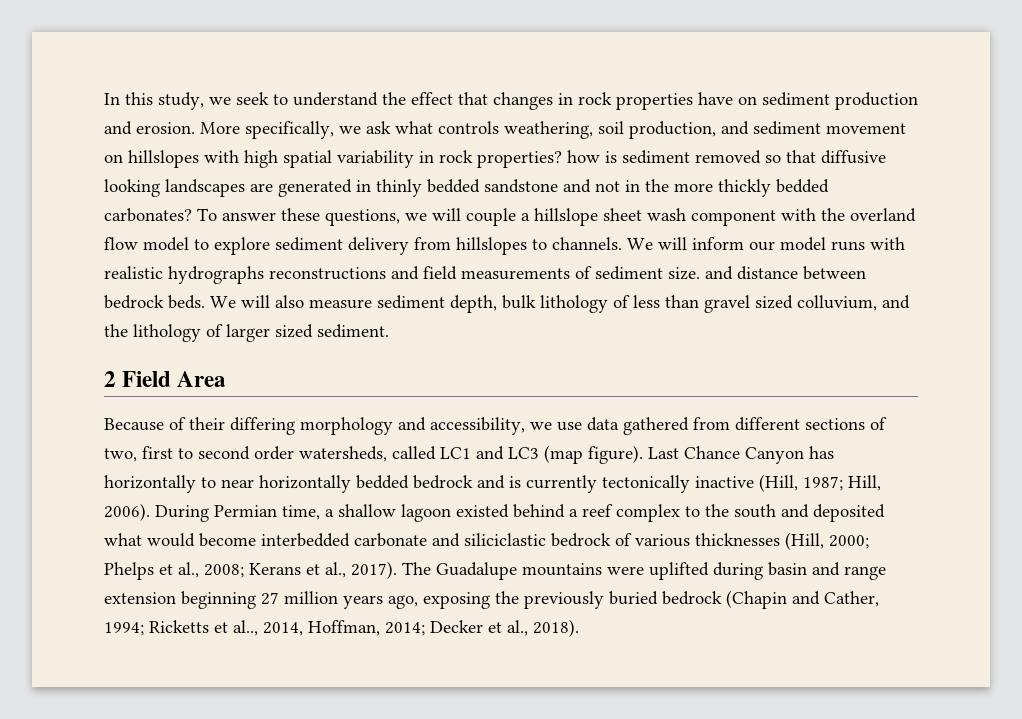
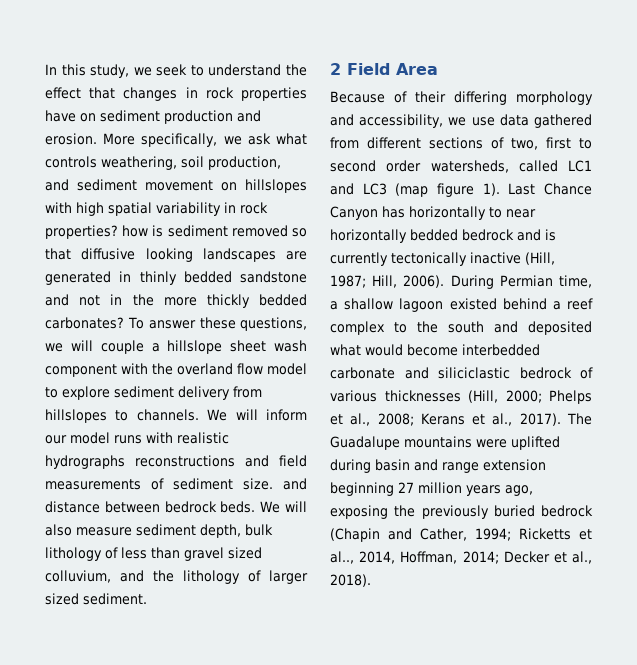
[588,445,643,464] figure). -> [437,183,500,197] figure 1).

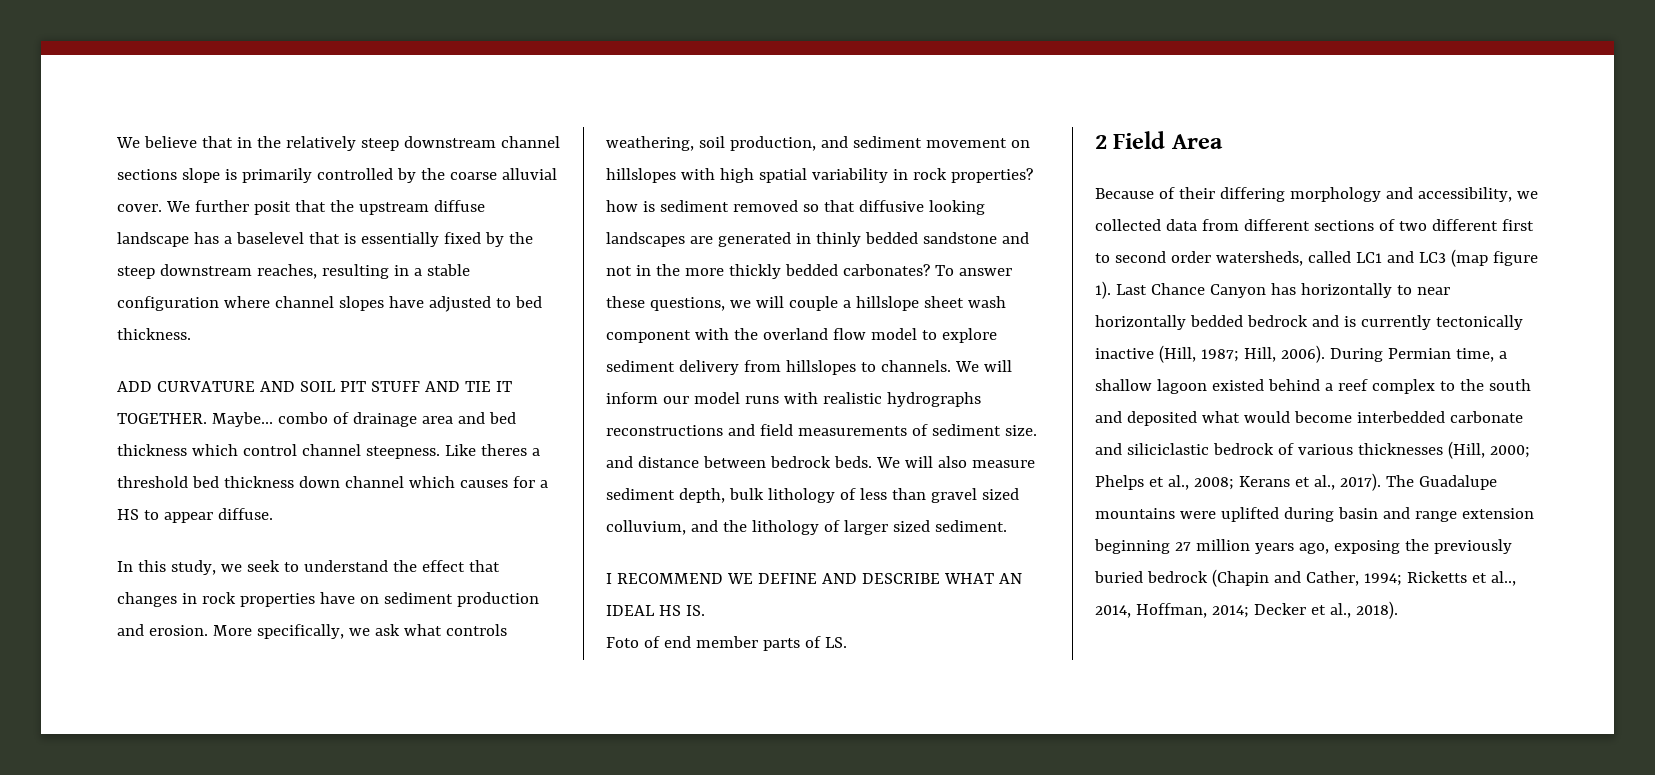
(45, 69) none -> [116,136,560,151] [117,168,557,183] [117,200,485,215] [117,232,533,247] [117,264,470,279] [117,296,542,312] [117,328,191,340] [117,381,512,392] [117,412,516,427] [117,444,540,459] [117,476,548,488] [117,508,273,523] We believe that in the relatively steep downstream channel sections slope is primarily controlled by the coarse alluvial cover. We further posit that the upstream diffuse landscape has a baselevel that is essentially fixed by the steep downstream reaches, resulting in a stable configuration where channel slopes have adjusted to bed thickness. // ADD CURVATURE AND SOIL PIT STUFF AND TIE IT TOGETHER. Maybe… combo of drainage area and bed thickness which control channel steepness. Like theres a threshold bed thickness down channel which causes for a HS to appear diffuse. //
(147, 599) none -> [606,573,1022,584] [606,605,705,616] [606,636,847,651] // I RECOMMEND WE DEFINE AND DESCRIBE WHAT AN IDEAL HS IS. // Foto of end member parts of LS.
[471,114,592,128] use data gathered -> [1095,219,1197,231] collected data
[511,138,538,150] two, -> [1398,219,1498,231] two different

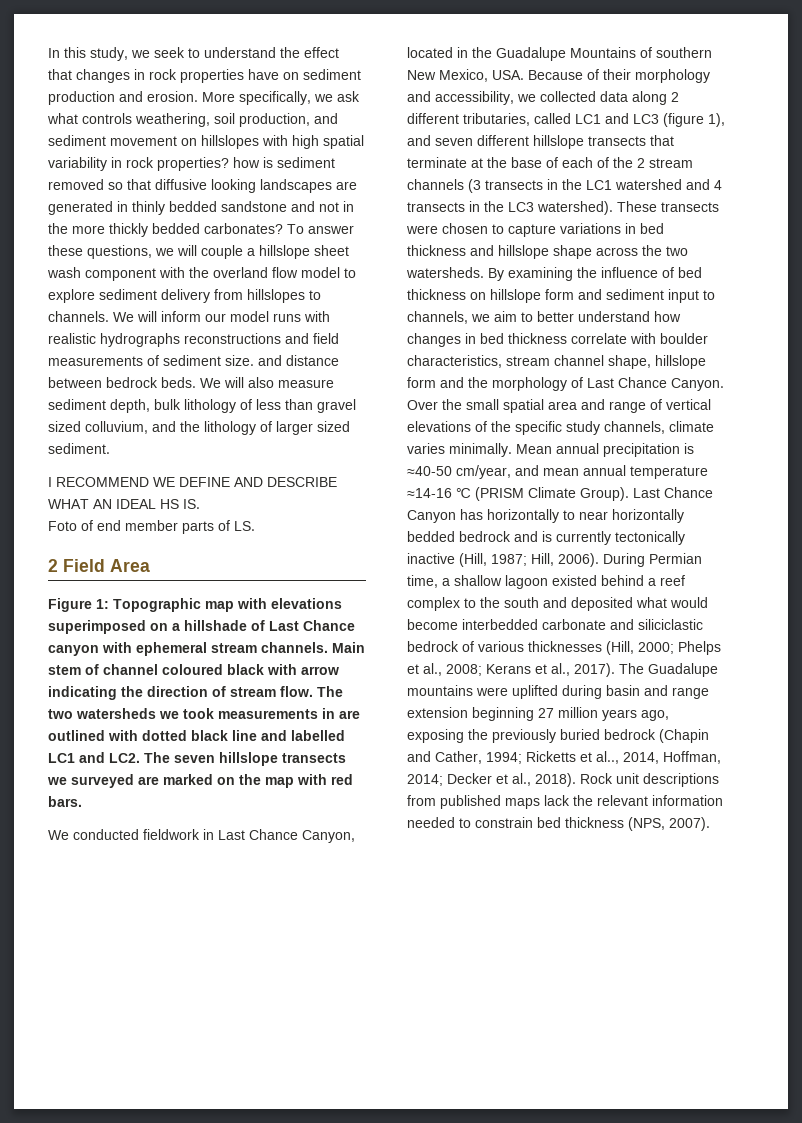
[116,136,560,151] [117,168,557,183] [117,200,485,215] [117,232,533,247] [117,264,470,279] [117,296,542,312] [117,328,191,340] [117,381,512,392] [117,412,516,427] [117,444,540,459] [117,476,548,488] [117,508,273,523] We believe that in the relatively steep downstream channel sections slope is primarily controlled by the coarse alluvial cover. We further posit that the upstream diffuse landscape has a baselevel that is essentially fixed by the steep downstream reaches, resulting in a stable configuration where channel slopes have adjusted to bed thickness. // ADD CURVATURE AND SOIL PIT STUFF AND TIE IT TOGETHER. Maybe… combo of drainage area and bed thickness which control channel steepness. Like theres a threshold bed thickness down channel which causes for a HS to appear diffuse. // -> (48, 53) none
(1223, 141) none -> [48,598,342,612] [48,620,355,634] [48,642,365,656] [48,664,339,675] [48,686,343,700] [48,708,360,719] [48,730,345,741] [48,752,346,766] [47,774,353,788] [48,796,82,807] [48,829,355,843] [407,47,712,61] [407,69,524,82] Figure 1: Topographic map with elevations superimposed on a hillshade of Last Chance canyon with ephemeral stream channels. Main stem of channel coloured black with arrow indicating the direction of stream flow. The two watersheds we took measurements in are outlined with dotted black line and labelled LC1 and LC2. The seven hillslope transects we surveyed are marked on the map with red bars. // We conducted fieldwork in Last Chance Canyon, located in the Guadalupe Mountains of southern New Mexico, USA.
[1219,187,1285,202] differing -> (631, 74) none
[1201,219,1534,231] [1095,249,1538,267] [1095,281,1111,299] from different sections of two different first to second order watersheds, called LC1 and LC3 (map figure 1). -> [632,91,679,105] [407,113,725,127] [407,135,674,149] [407,157,693,168] [407,179,722,193] [407,201,719,215] [406,223,664,237] [407,245,688,259] [406,267,702,281] [407,289,715,303] [407,311,681,324] [407,333,708,347] [407,355,706,369] [407,377,724,391] [407,399,711,413] [407,421,714,435] [407,443,694,457] [407,465,708,479] [407,487,629,501] along 2 different tributaries, called LC1 and LC3 (figure 1), and seven different hillslope transects that terminate at the base of each of the 2 stream channels (3 transects in the LC1 watershed and 4 transects in the LC3 watershed). These transects were chosen to capture variations in bed thickness and hillslope shape across the two watersheds. By examining the influence of bed thickness on hillslope form and sediment input to channels, we aim to better understand how changes in bed thickness correlate with boulder characteristics, stream channel shape, hillslope form and the morphology of Last Chance Canyon. Over the small spatial area and range of vertical elevations of the specific study channels, climate varies minimally. Mean annual precipitation is ≈40-50 cm/year, and mean annual temperature ≈14-16 ℃ (PRISM Climate Group).
(1398, 610) none -> [580,773,719,787] [407,795,723,809] [407,817,710,831] Rock unit descriptions from published maps lack the relevant information needed to constrain bed thickness (NPS, 2007).

